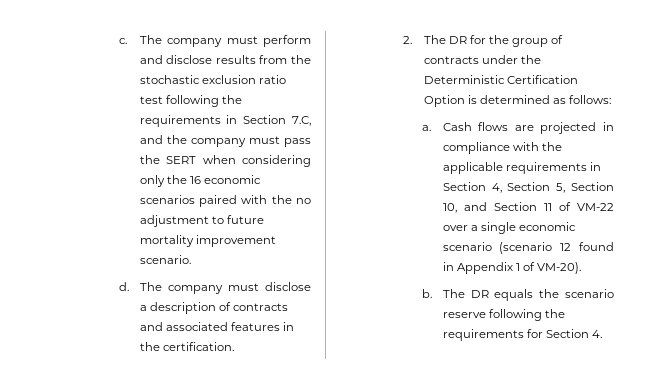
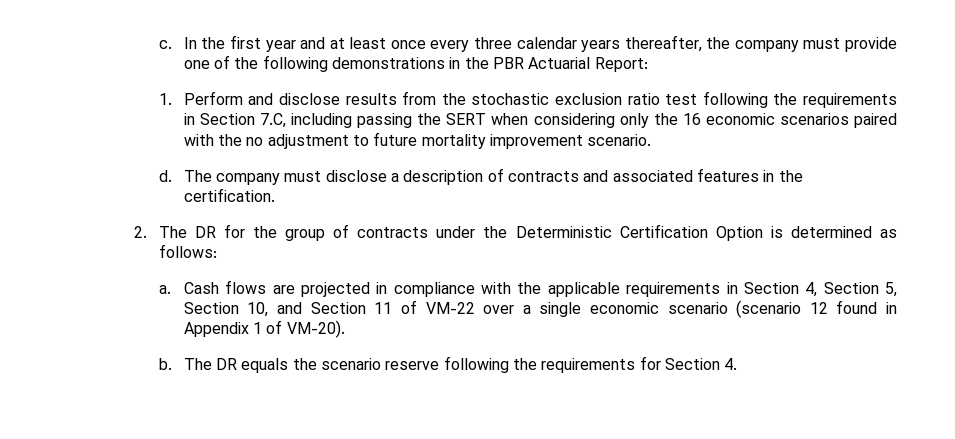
[139,35,311,47] The company must perform -> [183,35,897,52] [183,55,648,72] [158,91,243,105] In the first year and at least once every three calendar years thereafter, the company must provide one of the following demonstrations in the PBR Actuarial Report: // 1. Perform
[139,135,311,147] and the company must pass -> [291,113,413,128] including passing

